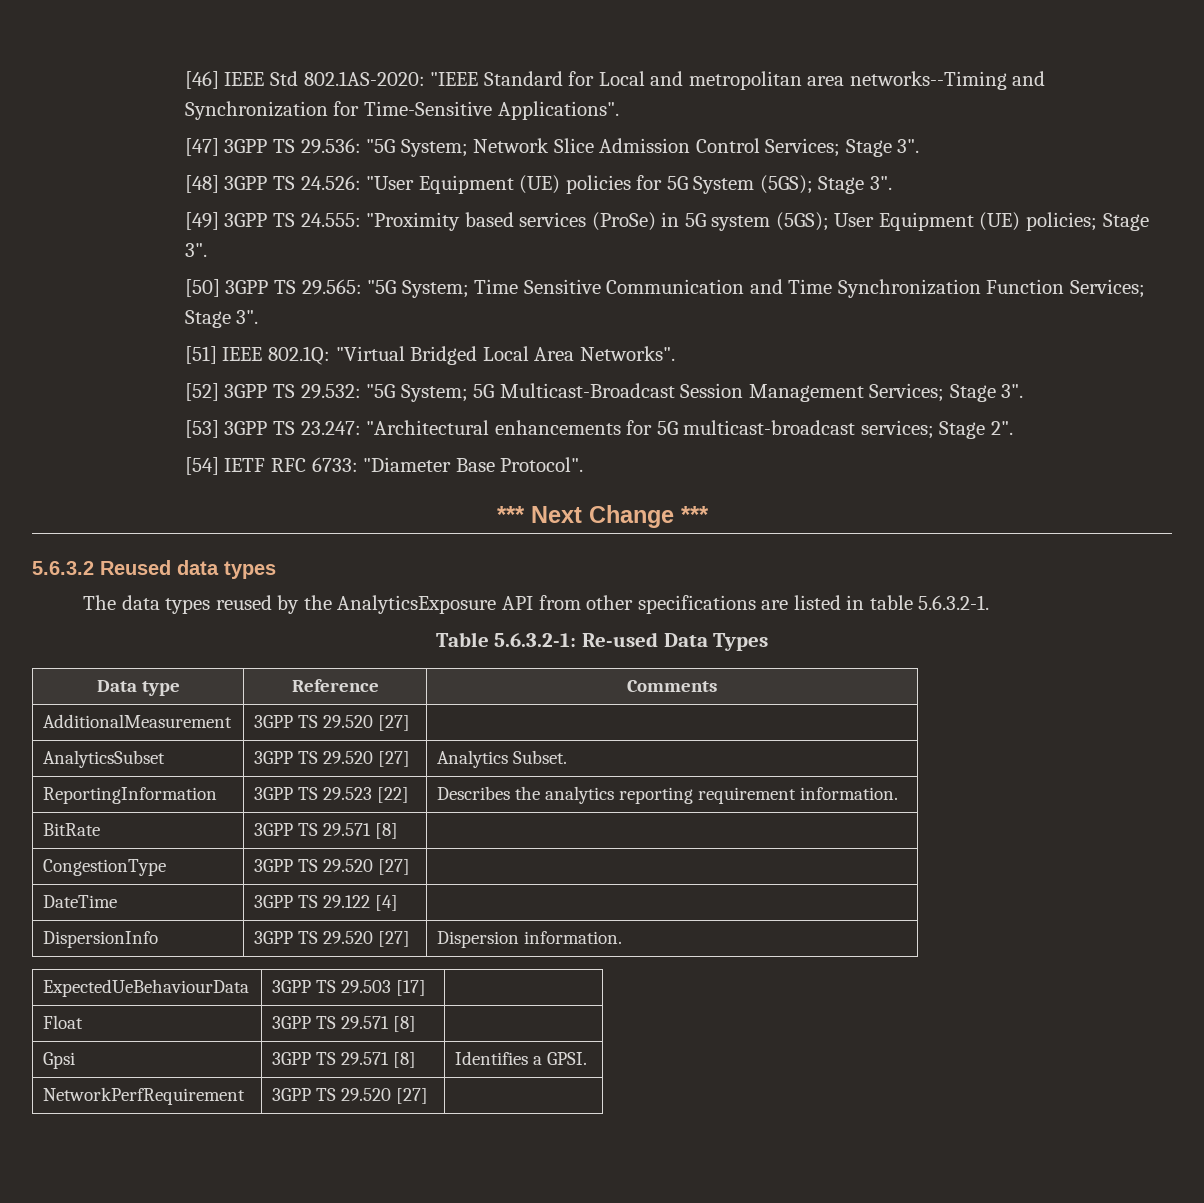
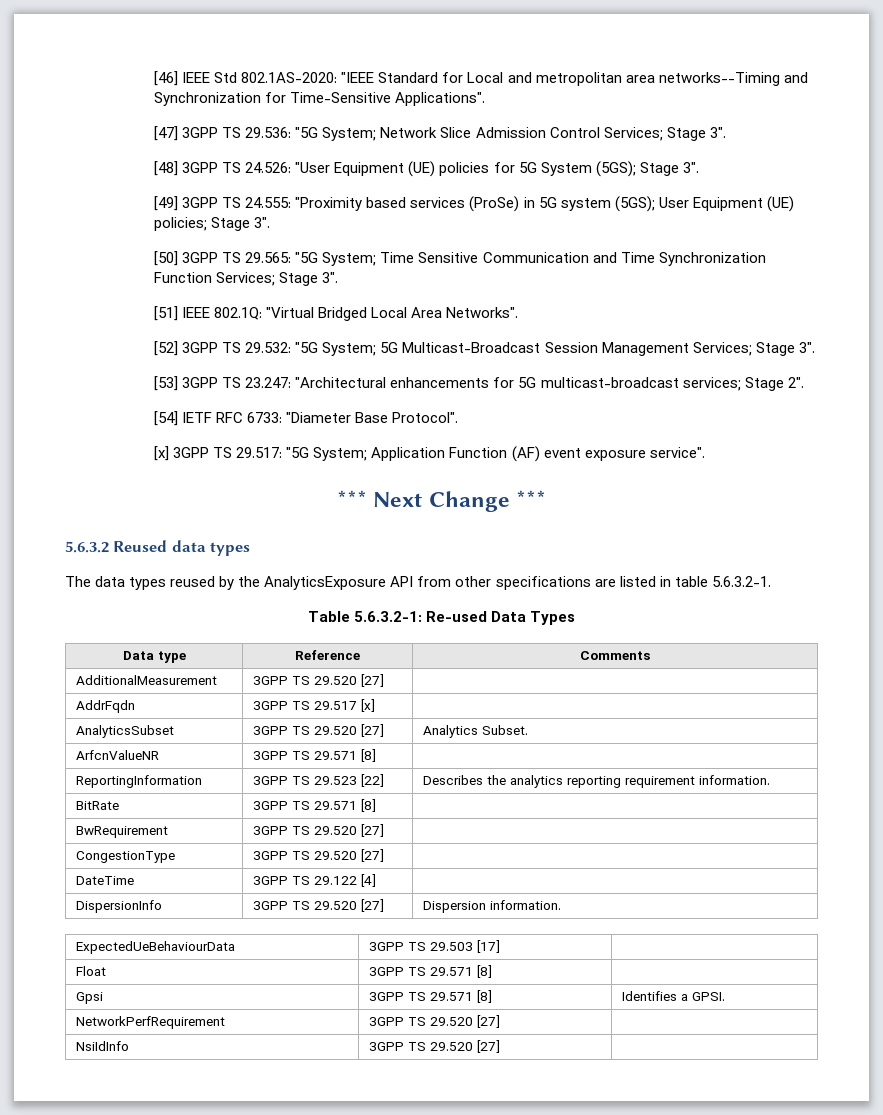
(584, 464) none -> [154,446,705,462] // [x] 3GPP TS 29.517: "5G System; Application Function (AF) event exposure service".
(411, 723) none -> [76,700,136,713] [253,699,376,712] // AddrFqdn | 3GPP TS 29.517 [x] |
(568, 757) none -> [76,750,160,760] [253,749,377,762] // ArfcnValueNR | 3GPP TS 29.571 [8] |
(399, 831) none -> [76,826,169,838] [253,824,385,837] // BwRequirement | 3GPP TS 29.520 [27] |
(429, 1096) none -> [76,1041,130,1051] [369,1040,501,1053] // NsiIdInfo | 3GPP TS 29.520 [27] |

